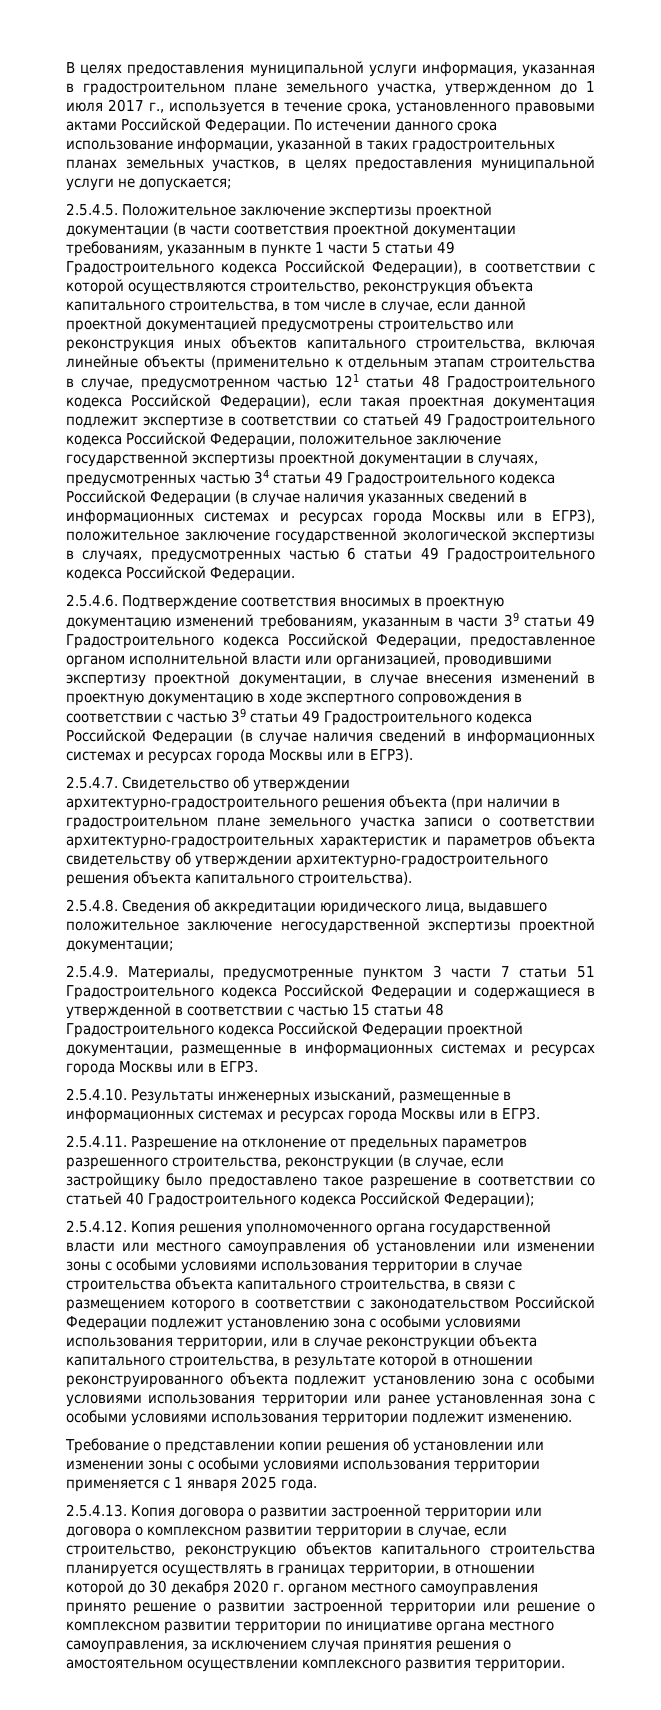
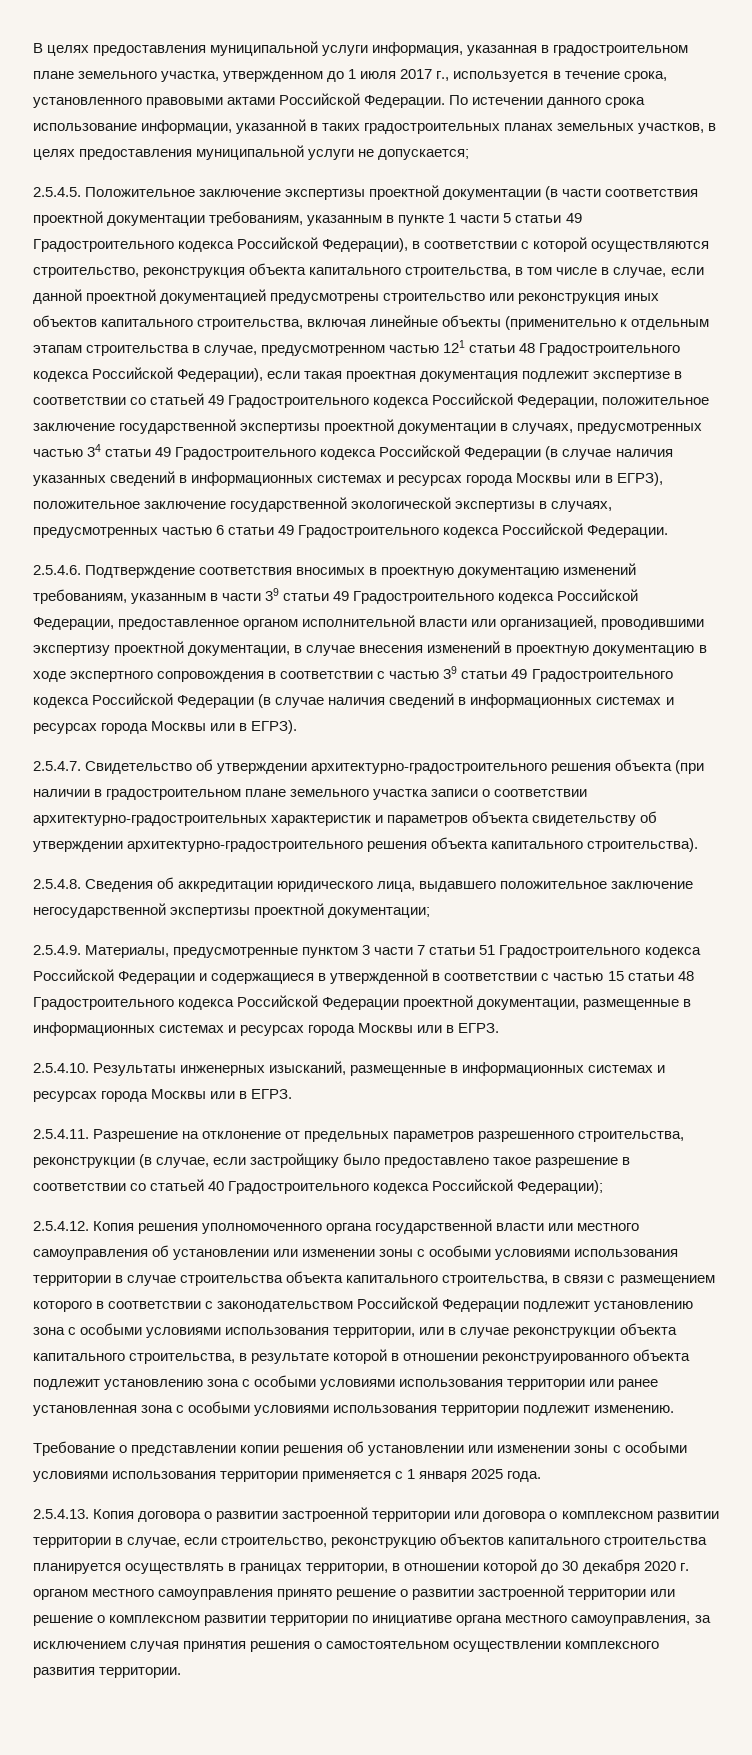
[66,1659,183,1669] амостоятельном -> [326,1641,450,1649] самостоятельном

